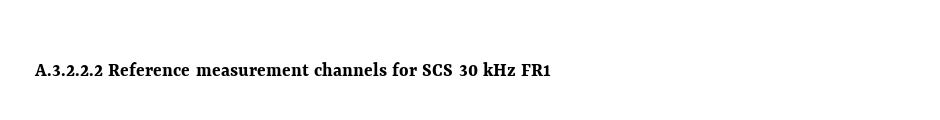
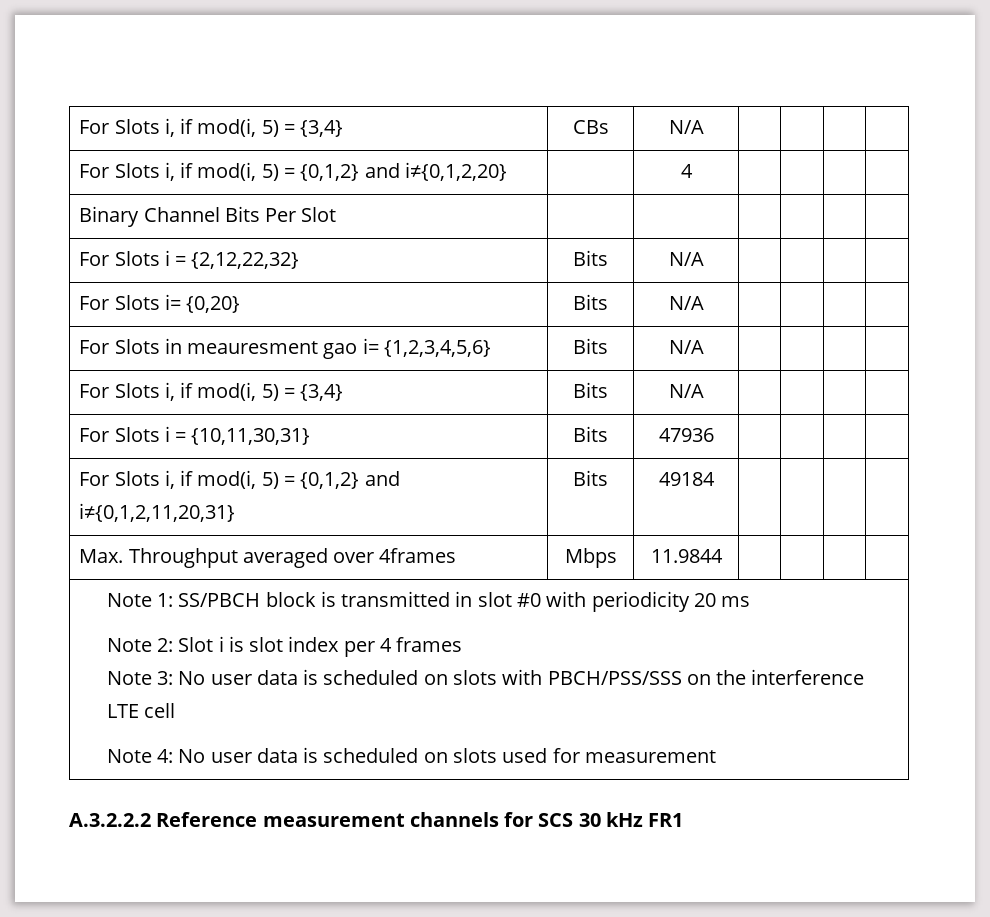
(34, 70) none -> [79,118,344,137] [572,120,609,134] [668,120,704,134] [79,162,507,181] [680,164,693,178] [79,206,337,227] [79,250,300,269] [573,250,608,266] [668,252,704,266] [79,294,241,313] [573,294,608,310] [668,296,704,310] [79,338,491,359] [573,338,608,354] [668,340,704,354] [79,382,344,401] [573,382,608,398] [668,384,704,398] [79,426,311,445] [573,426,608,442] [658,428,714,442] [79,470,400,489] [79,503,236,522] [573,470,608,486] [658,472,715,486] [79,548,457,568] [564,548,617,568] [650,549,723,563] [106,591,751,612] [106,636,463,657] [106,669,865,685] [106,703,176,718] [106,747,716,763] For Slots i, if mod(i, 5) = {3,4} | CBs | N/A | | | | // For Slots i, if mod(i, 5) = {0,1,2} and i≠{0,1,2,20} | | 4 | | | | // Binary Channel Bits Per Slot | | | | | | // For Slots i = {2,12,22,32} | Bits | N/A | | | | // For Slots i= {0,20} | Bits | N/A | | | | // For Slots in meauresment gao i= {1,2,3,4,5,6} | Bits | N/A | | | | // For Slots i, if mod(i, 5) = {3,4} | Bits | N/A | | | | // For Slots i = {10,11,30,31} | Bits | 47936 | | | | // For Slots i, if mod(i, 5) = {0,1,2} and i≠{0,1,2,11,20,31} | Bits | 49184 | | | | // Max. Throughput averaged over 4frames | Mbps | 11.9844 | | | | // Note 1: SS/PBCH block is transmitted in slot #0 with periodicity 20 ms // Note 2: Slot i is slot index per 4 frames // Note 3: No user data is scheduled on slots with PBCH/PSS/SSS on the interference LTE cell // Note 4: No user data is scheduled on slots used for measurement //

